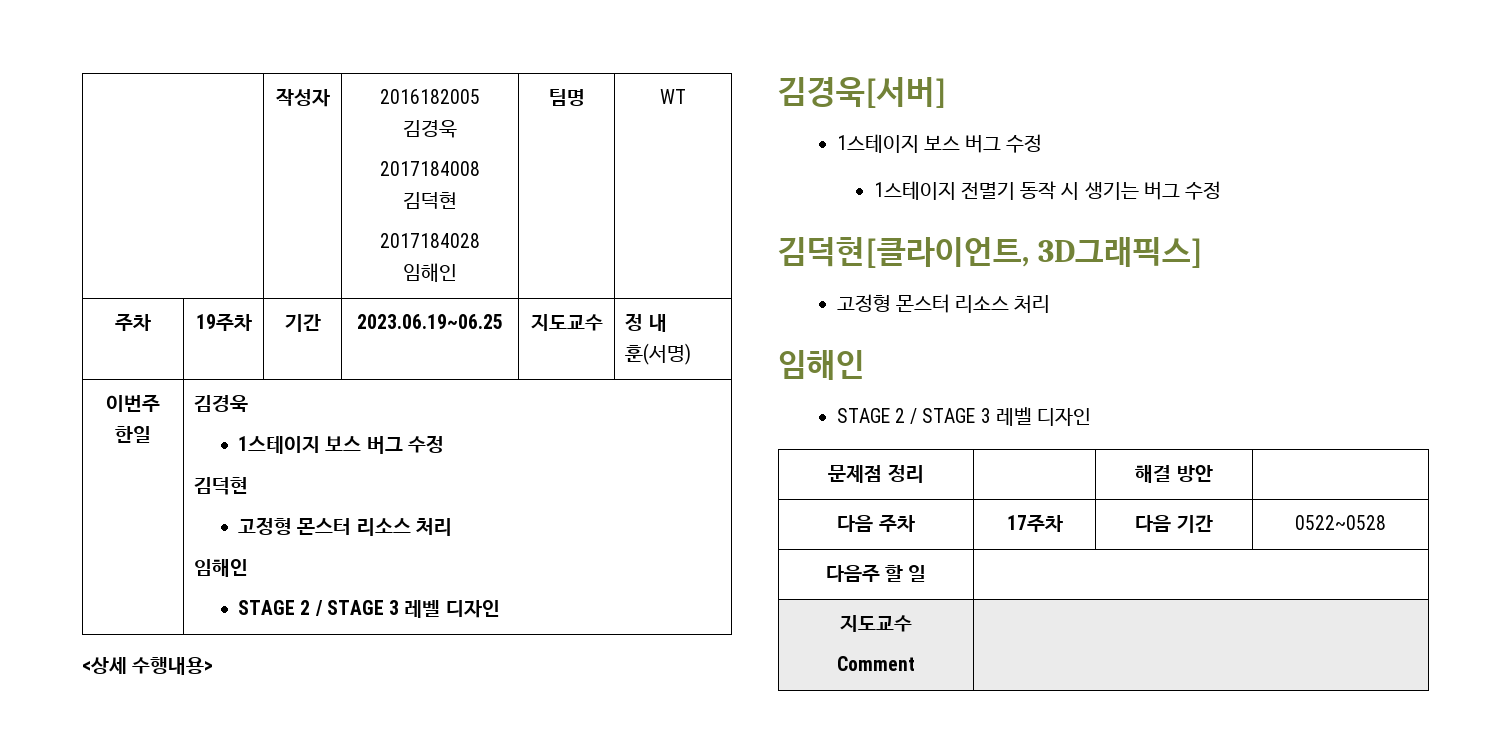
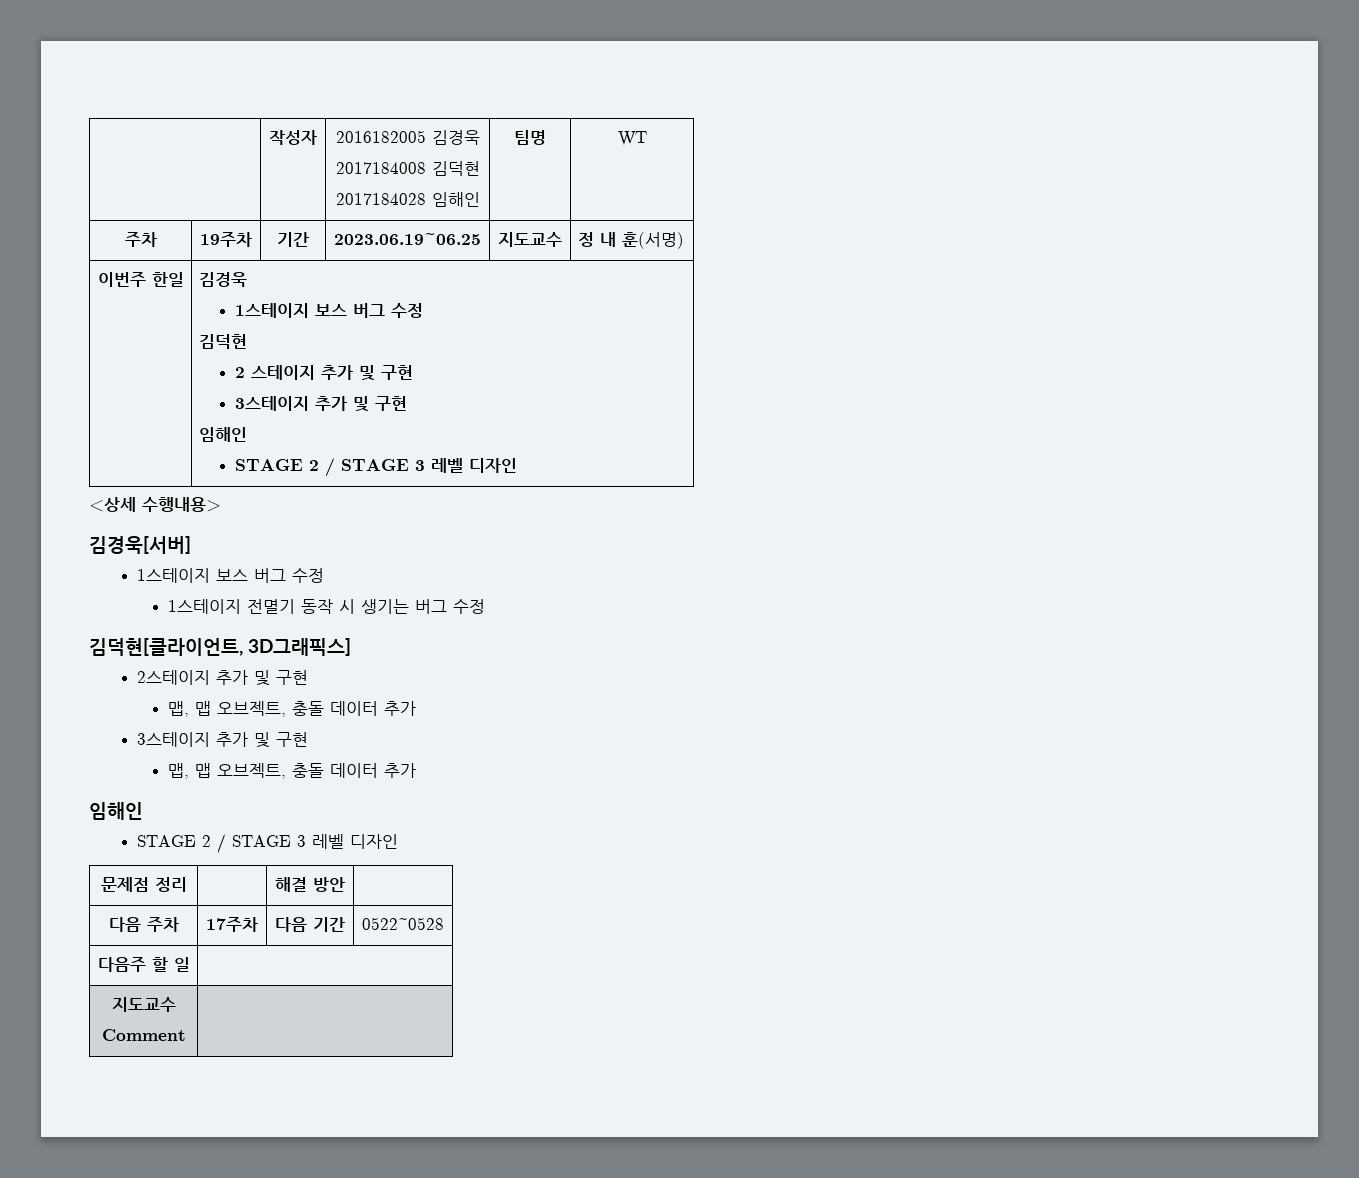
[238,517,452,536] 고정형 몬스터 리소스 처리 -> [235,365,414,381] [235,396,408,412] 2 스테이지 추가 및 구현 // 3스테이지 추가 및 구현
[836,294,1051,313] 고정형 몬스터 리소스 처리 -> [137,670,309,686] [167,701,416,717] [137,732,309,748] [167,763,416,779] 2스테이지 추가 및 구현 // 맵, 맵 오브젝트, 충돌 데이터 추가 // 3스테이지 추가 및 구현 // 맵, 맵 오브젝트, 충돌 데이터 추가

